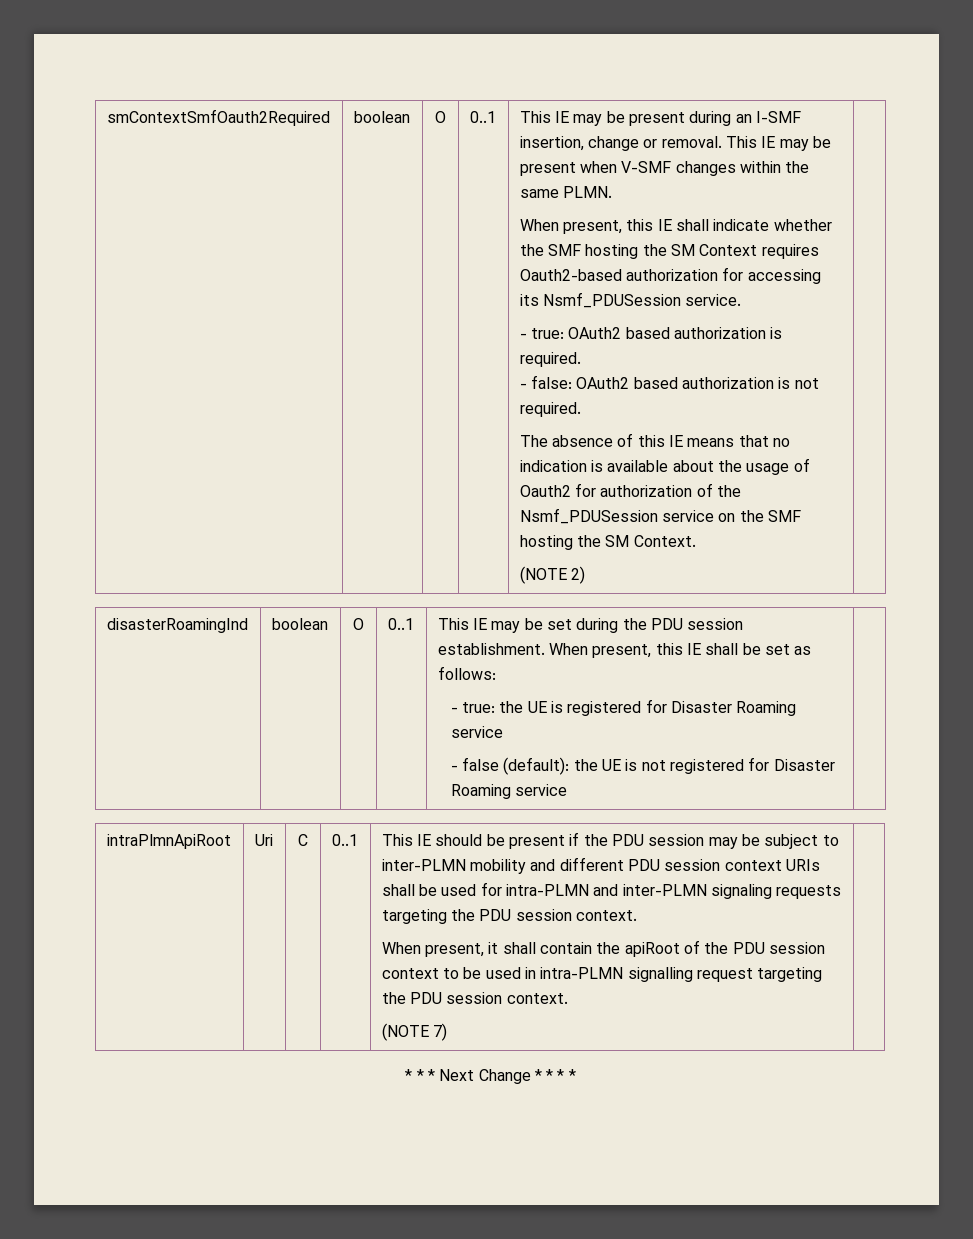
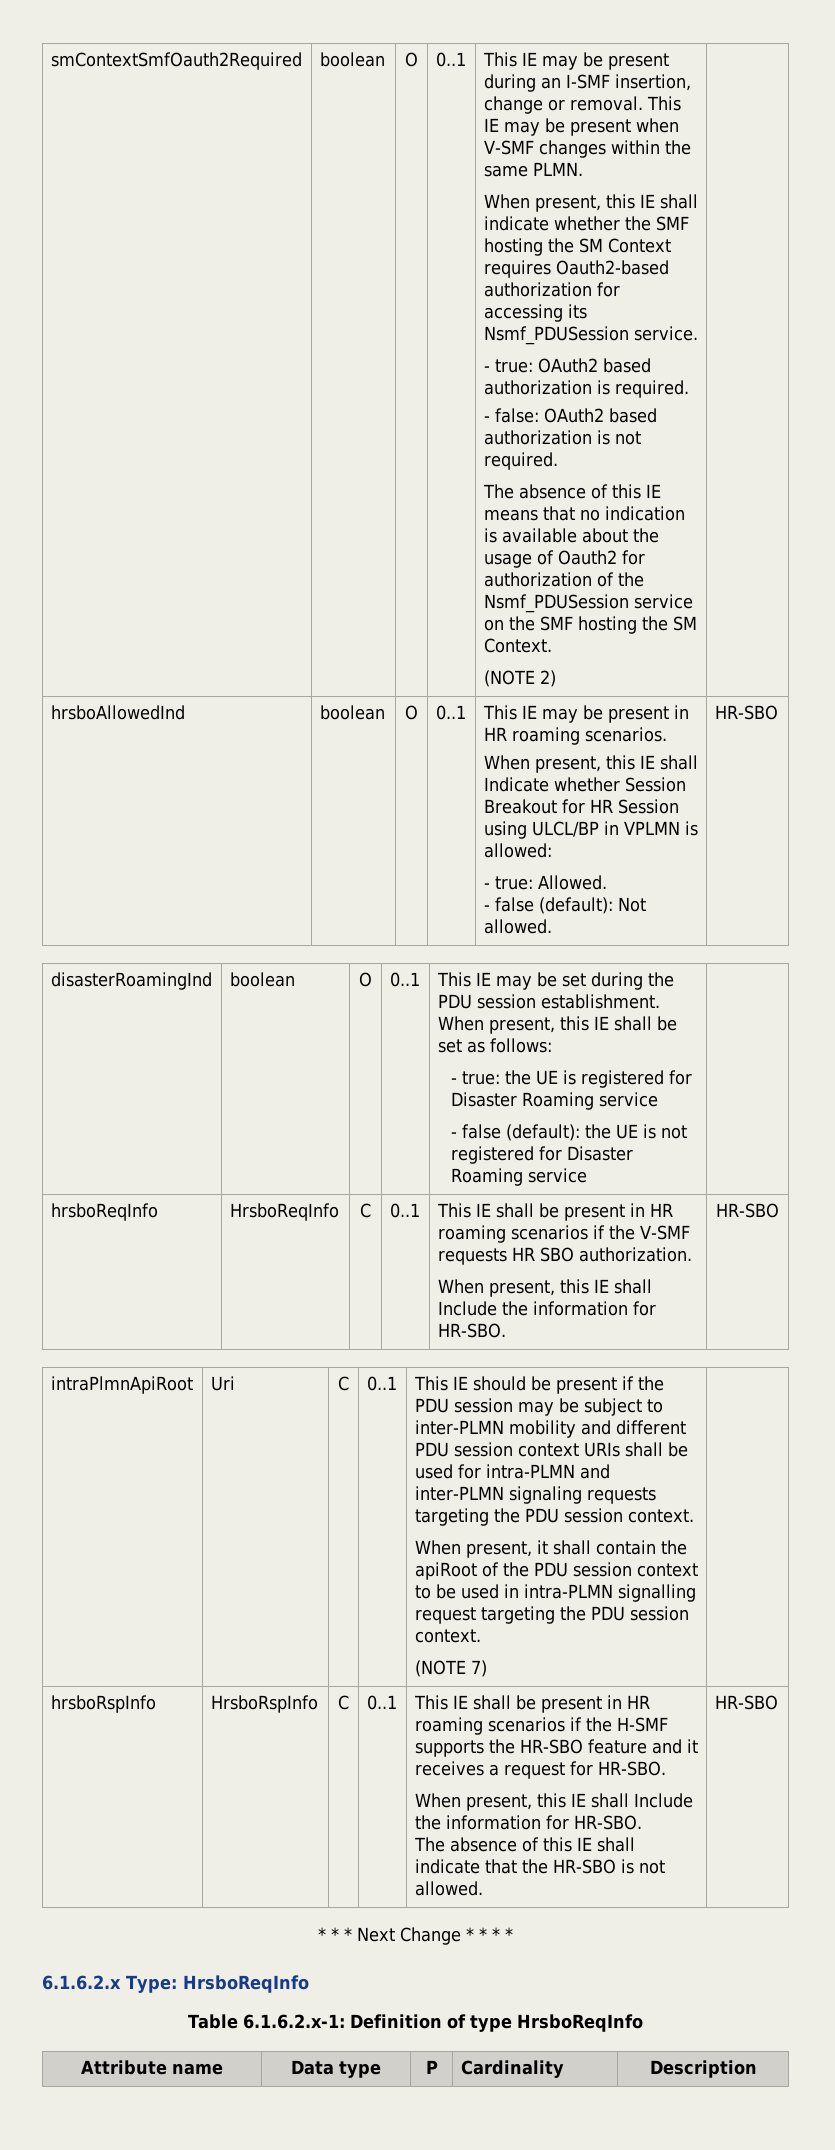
(586, 575) none -> [50,705,185,720] [319,705,385,720] [405,705,418,720] [435,705,466,720] [482,705,689,723] [483,727,667,745] [483,755,698,773] [483,777,686,792] [483,799,679,814] [483,821,698,839] [483,843,552,858] [483,875,607,890] [483,897,646,914] [483,919,552,934] [714,705,778,720] // hrsboAllowedInd | boolean | O | 0..1 | This IE may be present in HR roaming scenarios. // When present, this IE shall Indicate whether Session Breakout for HR Session using ULCL/BP in VPLMN is allowed: // - true: Allowed. // - false (default): Not allowed. | HR-SBO
(568, 790) none -> [50,1203,158,1221] [229,1203,339,1221] [360,1203,371,1218] [389,1203,420,1218] [436,1203,673,1221] [437,1225,690,1243] [437,1247,692,1265] [437,1279,652,1297] [437,1301,656,1316] [437,1323,506,1338] [716,1203,780,1218] // hrsboReqInfo | HrsboReqInfo | C | 0..1 | This IE shall be present in HR roaming scenarios if the V-SMF requests HR SBO authorization. // When present, this IE shall Include the information for HR-SBO. | HR-SBO
(448, 1032) none -> [50,1695,156,1713] [210,1695,318,1713] [338,1695,349,1710] [366,1695,397,1710] [413,1695,650,1713] [414,1717,668,1735] [414,1739,698,1757] [414,1761,666,1779] [414,1793,693,1811] [414,1815,642,1830] [413,1837,635,1852] [414,1859,665,1874] [414,1881,483,1896] [714,1695,778,1710] // hrsboRspInfo | HrsboRspInfo | C | 0..1 | This IE shall be present in HR roaming scenarios if the H-SMF supports the HR-SBO feature and it receives a request for HR-SBO. // When present, this IE shall Include the information for HR-SBO. // The absence of this IE shall indicate that the HR-SBO is not allowed. | HR-SBO
(576, 1075) none -> [42,1975,309,1993] [187,2014,644,2032] [81,2060,223,2075] [291,2060,381,2078] [425,2060,438,2074] [460,2060,564,2078] [649,2060,757,2078] // 6.1.6.2.x Type: HrsboReqInfo // Table 6.1.6.2.x-1: Definition of type HrsboReqInfo // Attribute name | Data type | P | Cardinality | Description

